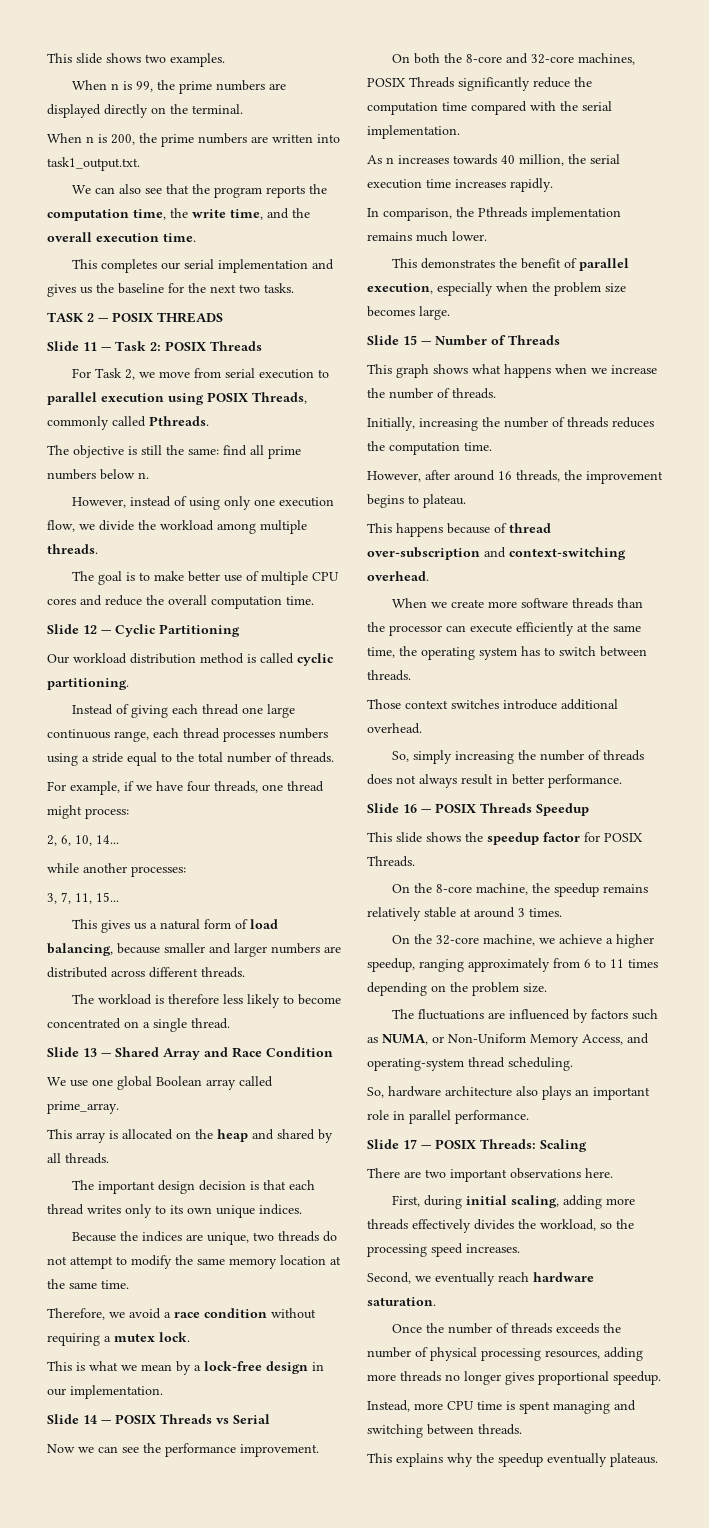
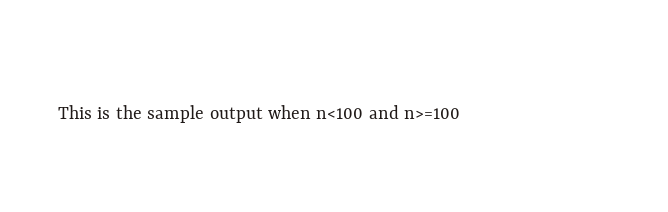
[47,53,225,67] [71,80,286,94] [47,104,243,118] [47,133,340,147] [47,157,140,171] [71,184,327,198] [47,208,310,221] [47,232,196,242] [71,259,334,273] [47,283,294,297] [47,312,223,323] [47,341,262,351] [71,368,329,380] [47,392,307,405] [47,416,209,430] [47,445,301,459] [47,469,149,480] [71,496,334,510] [47,520,307,534] [47,544,98,554] [71,571,339,585] [47,595,314,609] [47,624,240,637] [47,653,333,666] [47,678,129,690] [71,704,295,718] [47,728,328,742] [47,752,334,766] [47,781,324,795] [47,805,129,819] [47,835,119,846] [47,863,186,877] [47,892,119,904] [71,919,278,933] [47,943,341,957] [47,967,245,978] [71,994,341,1008] [47,1018,230,1032] [47,1047,333,1060] [47,1076,273,1090] [47,1101,119,1114] [47,1129,333,1143] [47,1153,109,1164] [71,1180,315,1194] [47,1204,302,1218] [71,1231,337,1245] [47,1255,341,1269] [47,1279,129,1289] [47,1308,316,1320] [47,1332,190,1346] [47,1361,324,1375] [47,1385,163,1399] [47,1414,270,1424] [47,1443,319,1457] [391,53,635,65] [367,77,592,91] [367,101,612,115] [367,125,460,139] [367,154,620,166] [367,178,553,192] [367,207,621,221] [367,231,487,242] [391,258,629,271] [367,282,626,296] [367,306,450,320] [367,335,560,346] [367,364,657,378] [367,388,496,399] [367,417,654,431] [367,441,492,455] [367,470,663,484] [367,494,466,508] [367,523,551,537] [367,547,626,560] [367,571,429,581] [391,598,643,609] [367,622,641,636] [367,646,647,660] [367,670,411,681] [367,699,618,710] [367,723,422,734] [391,750,644,764] [367,774,622,788] [367,803,589,816] [367,832,643,845] [367,856,415,867] [391,883,648,897] [367,907,562,921] [391,934,654,948] [367,958,658,972] [367,982,547,996] [391,1009,658,1023] [367,1033,649,1047] [367,1057,573,1071] [367,1086,650,1100] [367,1110,529,1124] [367,1139,587,1152] [367,1168,613,1182] [391,1195,635,1209] [367,1219,634,1233] [367,1243,520,1257] [367,1272,594,1286] [367,1297,436,1306] [391,1323,621,1334] [367,1347,643,1361] [367,1371,661,1385] [367,1400,636,1414] [367,1424,522,1438] [367,1453,658,1467] This slide shows two examples. // When n is 99, the prime numbers are displayed directly on the terminal. // When n is 200, the prime numbers are written into task1_output.txt. // We can also see that the program reports the computation time, the write time, and the overall execution time. // This completes our serial implementation and gives us the baseline for the next two tasks. // TASK 2 — POSIX THREADS // Slide 11 — Task 2: POSIX Threads // For Task 2, we move from serial execution to parallel execution using POSIX Threads, commonly called Pthreads. // The objective is still the same: find all prime numbers below n. // However, instead of using only one execution flow, we divide the workload among multiple threads. // The goal is to make better use of multiple CPU cores and reduce the overall computation time. // Slide 12 — Cyclic Partitioning // Our workload distribution method is called cyclic partitioning. // Instead of giving each thread one large continuous range, each thread processes numbers using a stride equal to the total number of threads. // For example, if we have four threads, one thread might process: // 2, 6, 10, 14... // while another processes: // 3, 7, 11, 15... // This gives us a natural form of load balancing, because smaller and larger numbers are distributed across different threads. // The workload is therefore less likely to become concentrated on a single thread. // Slide 13 — Shared Array and Race Condition // We use one global Boolean array called prime_array. // This array is allocated on the heap and shared by all threads. // The important design decision is that each thread writes only to its own unique indices. // Because the indices are unique, two threads do not attempt to modify the same memory location at the same time. // Therefore, we avoid a race condition without requiring a mutex lock. // This is what we mean by a lock-free design in our implementation. // Slide 14 — POSIX Threads vs Serial // Now we can see the performance improvement. // On both the 8-core and 32-core machines, POSIX Threads significantly reduce the computation time compared with the serial implementation. // As n increases towards 40 million, the serial execution time increases rapidly. // In comparison, the Pthreads implementation remains much lower. // This demonstrates the benefit of parallel execution, especially when the problem size becomes large. // Slide 15 — Number of Threads // This graph shows what happens when we increase the number of threads. // Initially, increasing the number of threads reduces the computation time. // However, after around 16 threads, the improvement begins to plateau. // This happens because of thread over-subscription and context-switching overhead. // When we create more software threads than the processor can execute efficiently at the same time, the operating system has to switch between threads. // Those context switches introduce additional overhead. // So, simply increasing the number of threads does not always result in better performance. // Slide 16 — POSIX Threads Speedup // This slide shows the speedup factor for POSIX Threads. // On the 8-core machine, the speedup remains relatively stable at around 3 times. // On the 32-core machine, we achieve a higher speedup, ranging approximately from 6 to 11 times depending on the problem size. // The fluctuations are influenced by factors such as NUMA, or Non-Uniform Memory Access, and operating-system thread scheduling. // So, hardware architecture also plays an important role in parallel performance. // Slide 17 — POSIX Threads: Scaling // There are two important observations here. // First, during initial scaling, adding more threads effectively divides the workload, so the processing speed increases. // Second, we eventually reach hardware saturation. // Once the number of threads exceeds the number of physical processing resources, adding more threads no longer gives proportional speedup. // Instead, more CPU time is spent managing and switching between threads. // This explains why the speedup eventually plateaus. -> [58,105,461,123] This is the sample output when n<100 and n>=100

